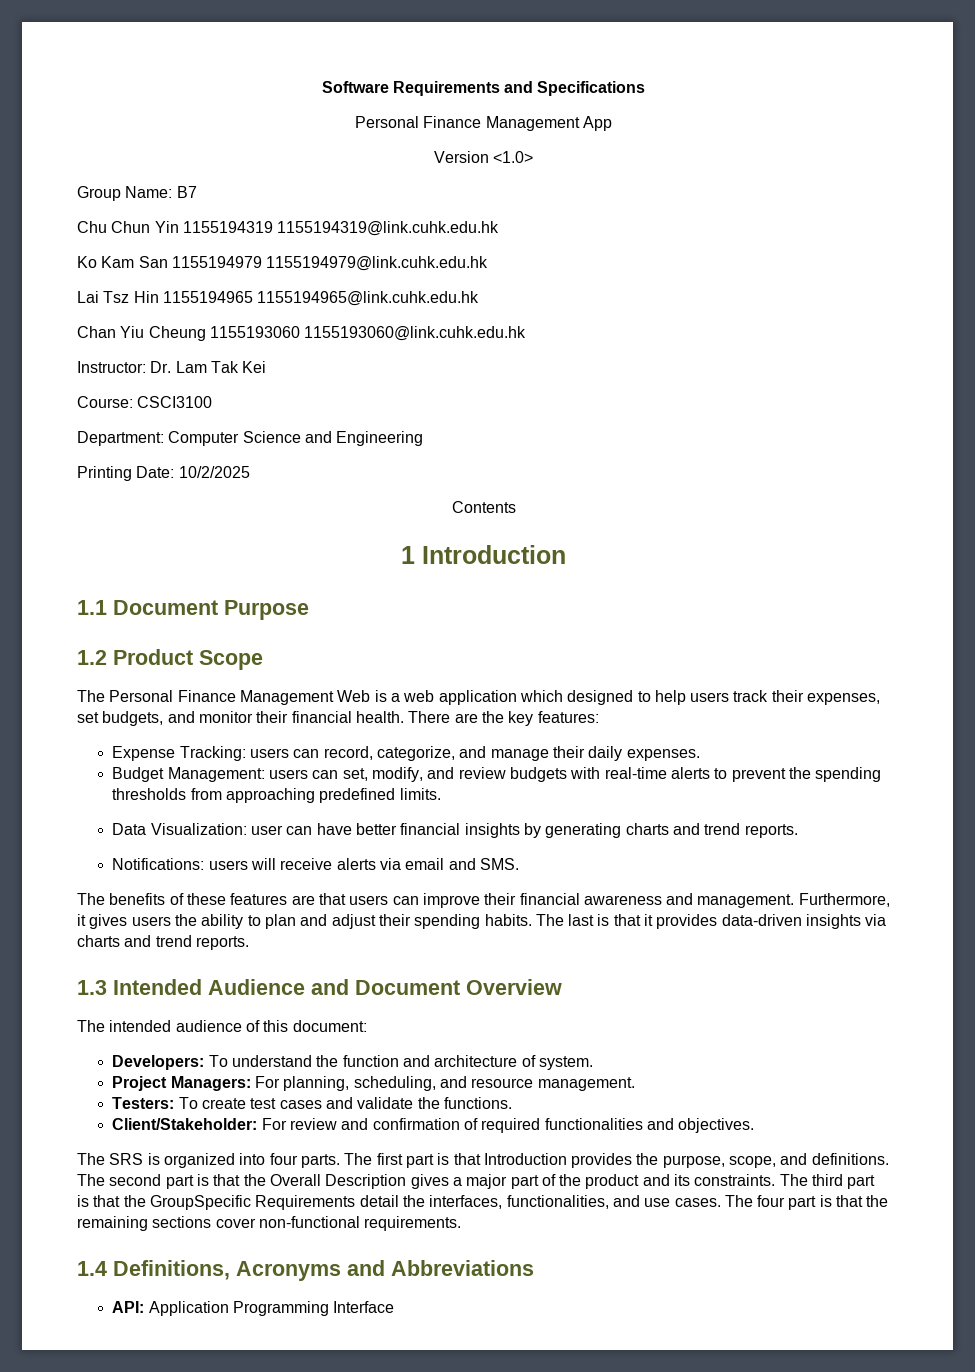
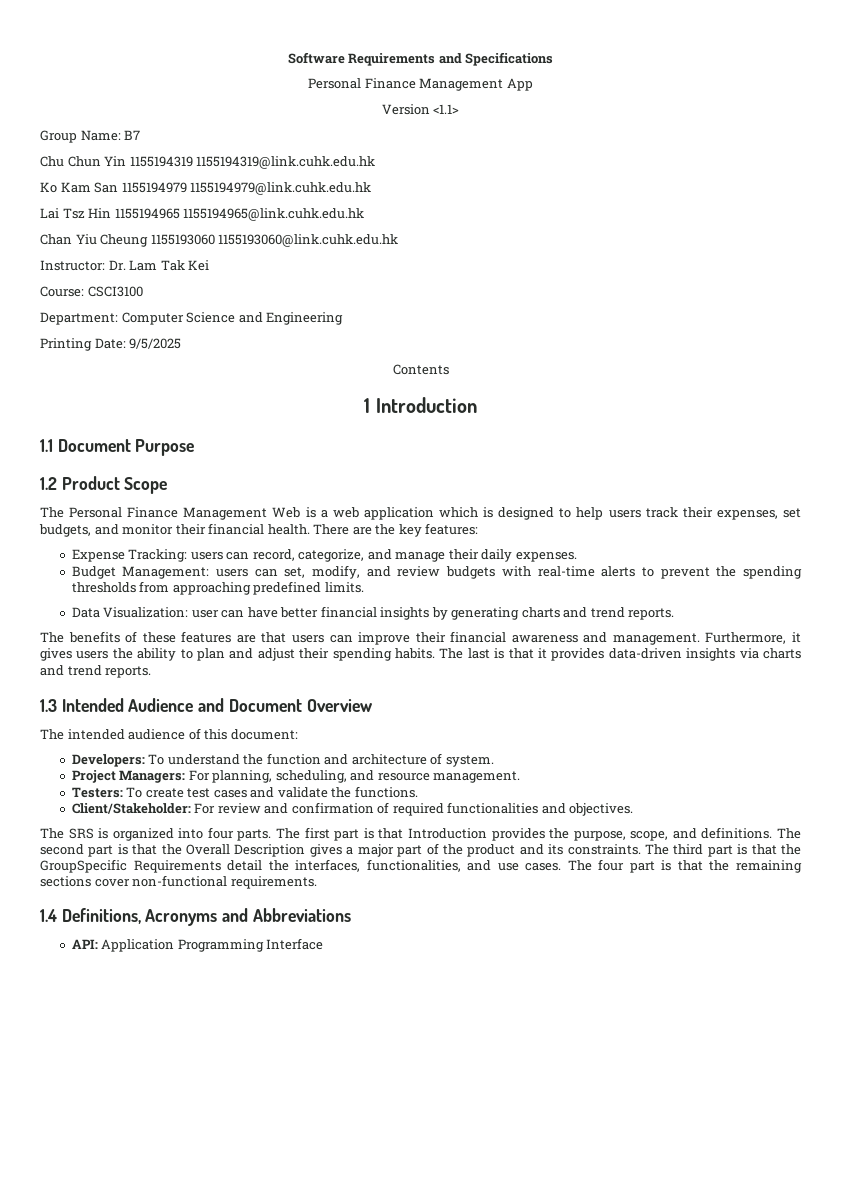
[493,151,534,163] <1.0> -> [433,104,460,114] <1.1>
[178,466,250,478] 10/2/2025 -> [129,338,182,349] 9/5/2025
(563, 696) none -> [483,507,494,518] is
[112,858,520,870] // Notifications: users will receive alerts via email and SMS. -> (675, 614) none

